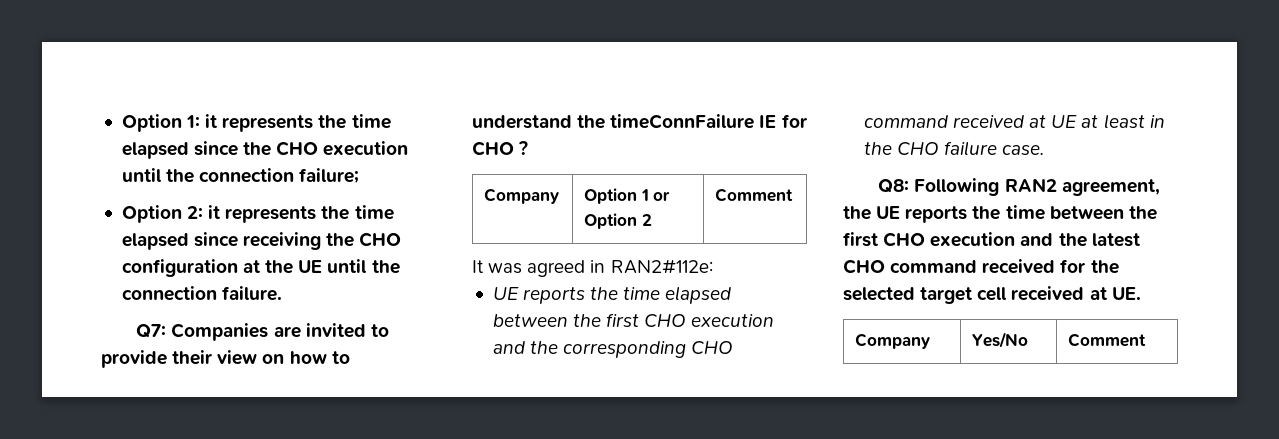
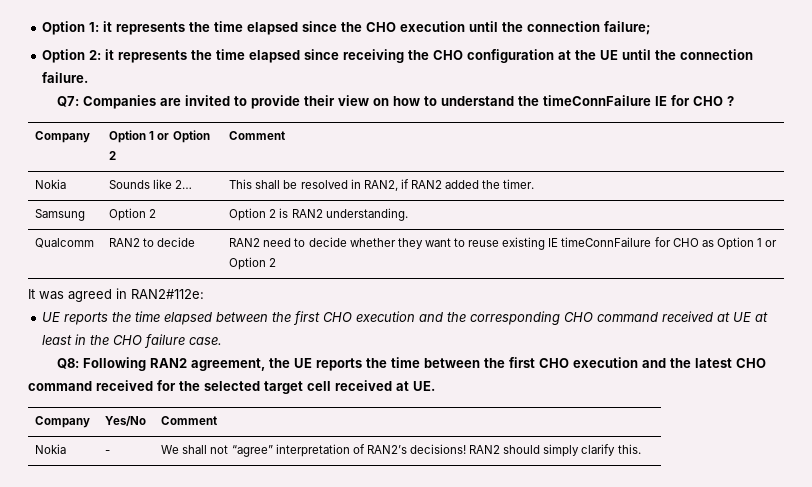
(794, 195) none -> [35,179,67,189] [109,179,193,189] [229,179,535,191] [35,209,86,221] [109,208,157,221] [229,208,408,221] [35,238,95,248] [109,237,196,247] [229,237,778,250] [229,257,277,270] // Nokia | Sounds like 2… | This shall be resolved in RAN2, if RAN2 added the timer. // Samsung | Option 2 | Option 2 is RAN2 understanding. // Qualcomm | RAN2 to decide | RAN2 need to decide whether they want to reuse existing IE timeConnFailure for CHO as Option 1 or Option 2
(1147, 340) none -> [35,444,67,454] [105,450,111,454] [161,444,641,457] // Nokia | - | We shall not “agree” interpretation of RAN2’s decisions! RAN2 should simply clarify this.

